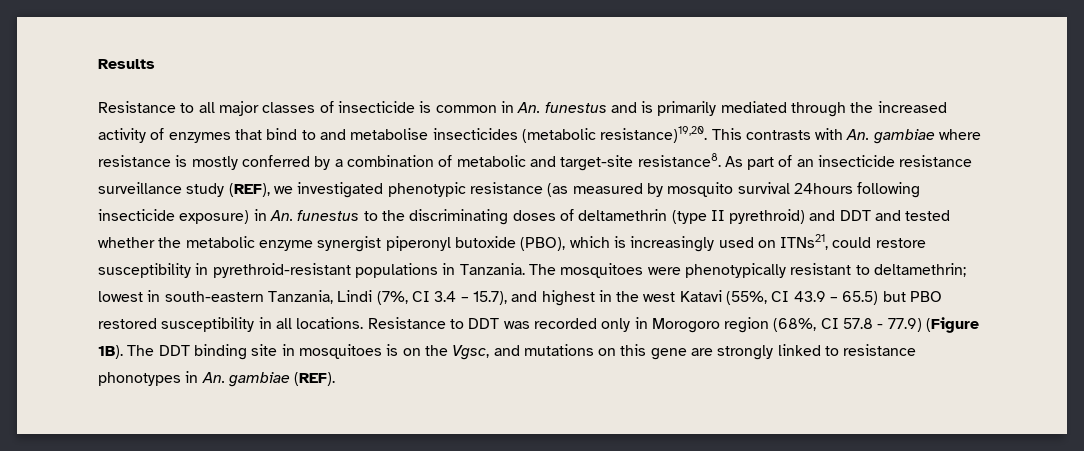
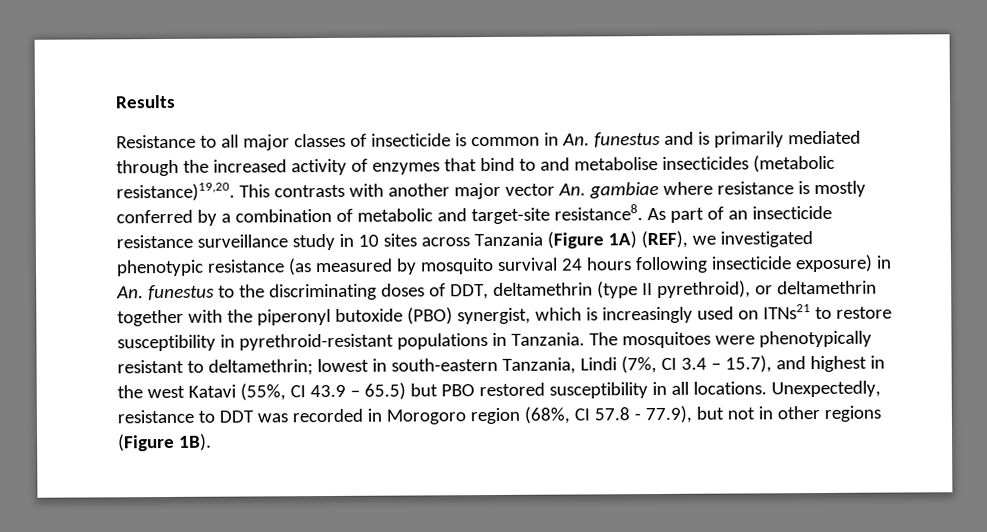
(844, 134) none -> [387,182,555,200] another major vector
(225, 190) none -> [338,231,637,249] in 10 sites across Tanzania (Figure 1A)
[793,183,853,194] 24hours -> [560,257,632,271] 24 hours
(574, 215) none -> [449,284,489,300] DDT,
[729,209,951,224] [98,236,566,252] pyrethroid) and DDT and tested whether the metabolic enzyme synergist piperonyl butoxide (PBO), -> [656,280,877,299] [117,307,531,327] pyrethroid), or deltamethrin together with the piperonyl butoxide (PBO) synergist,
[780,234,872,250] ITNs21, could -> [762,304,832,320] ITNs21 to
[367,317,446,329] Resistance -> [770,380,881,398] [117,409,194,424] Unexpectedly, resistance
[601,318,631,332] only -> (363, 415) none
[887,317,980,333] [98,344,917,360] [98,371,336,387] 77.9) (Figure 1B). The DDT binding site in mosquitoes is on the Vgsc, and mutations on this gene are strongly linked to resistance phonotypes in An. gambiae (REF). -> [644,405,881,424] [118,433,212,452] 77.9), but not in other regions (Figure 1B).

